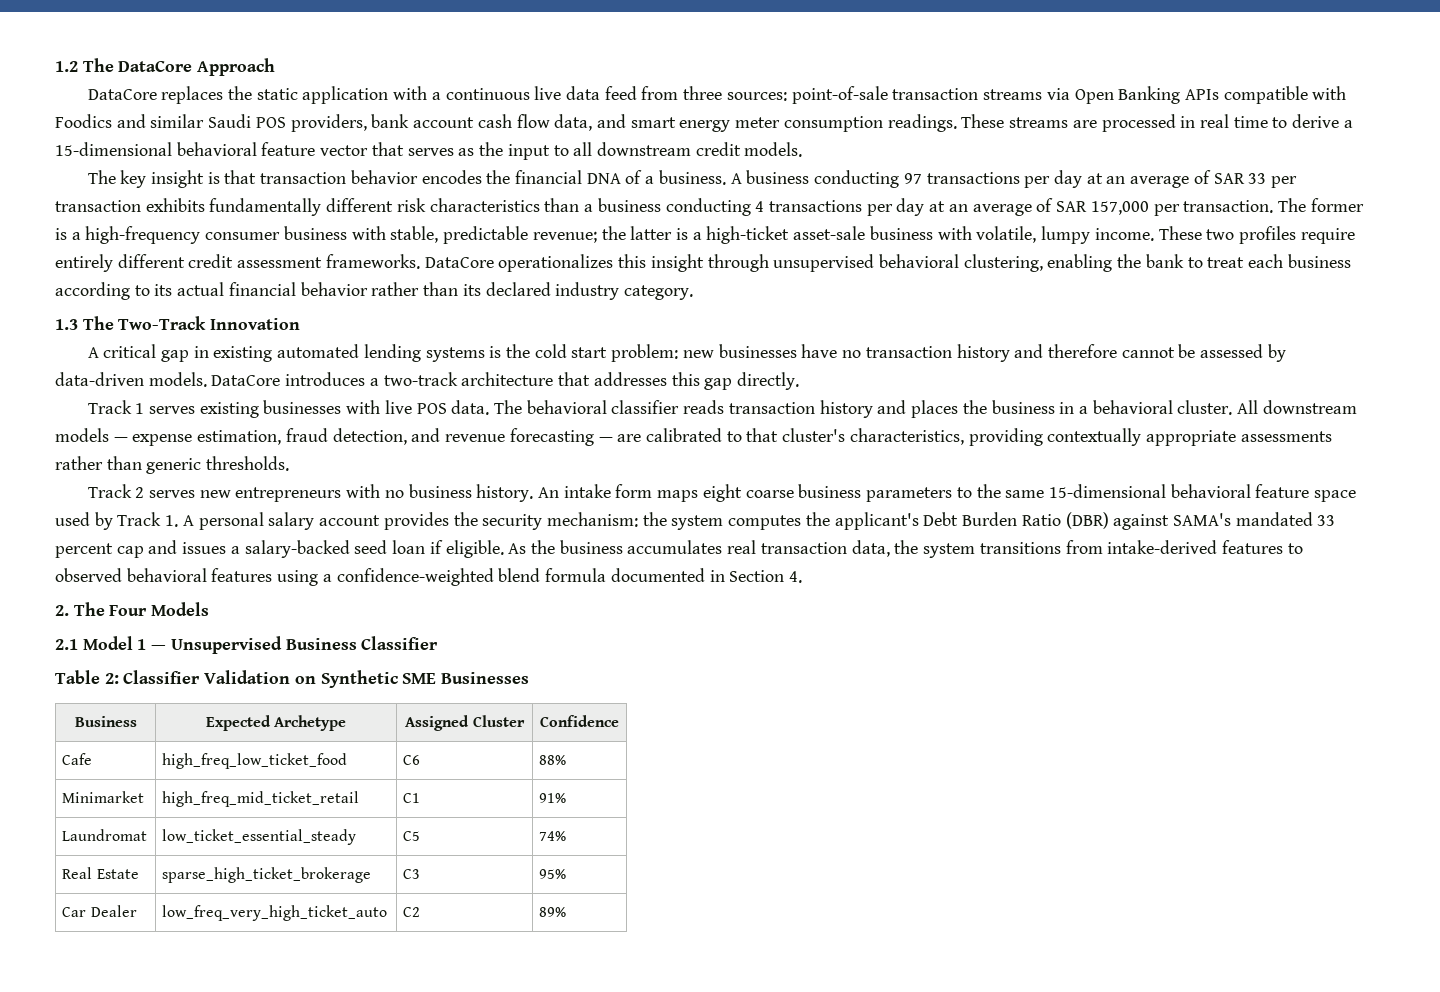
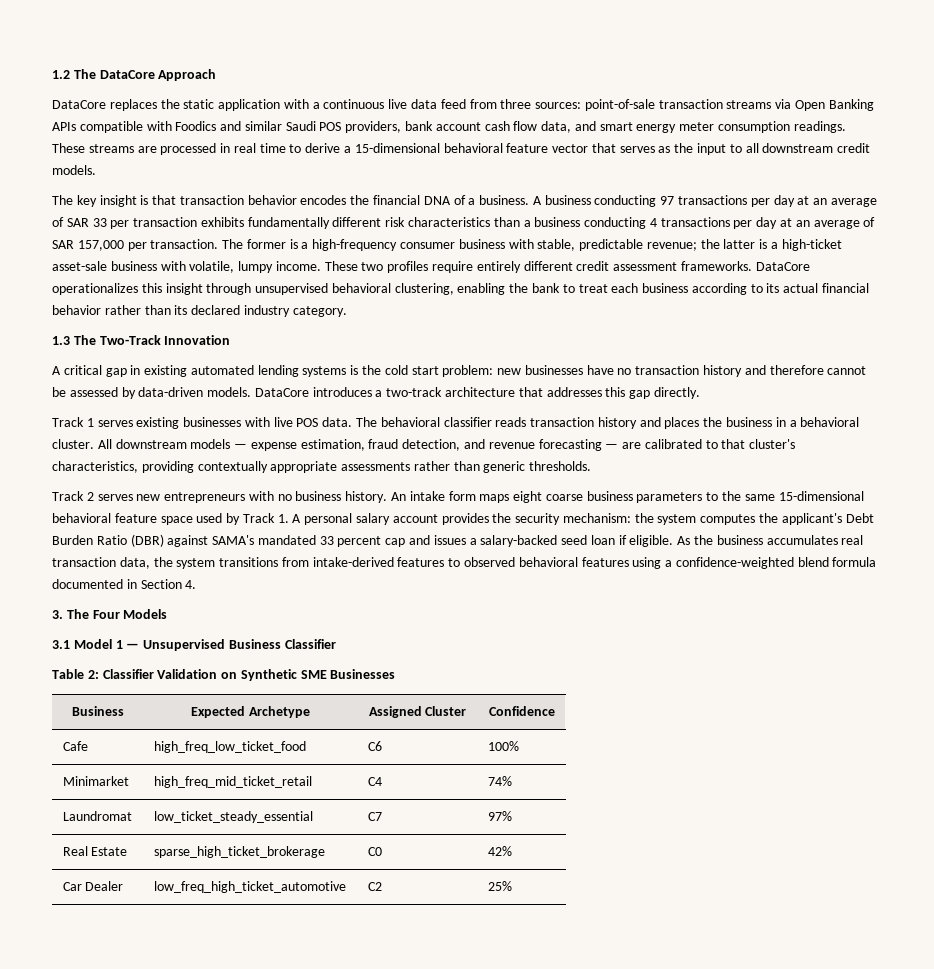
[55,605,69,616] 2. -> [52,610,63,619] 3.
[55,639,78,650] 2.1 -> [52,640,70,649] 3.1
[539,755,567,765] 88% -> [487,741,519,751] 100%
[403,793,421,803] [539,793,567,803] C1 | 91% -> [367,777,382,786] [487,776,512,786] C4 | 74%
[162,829,357,845] [403,831,421,841] [539,831,567,841] low_ticket_essential_steady | C5 | 74% -> [153,811,313,823] [367,812,382,821] [487,811,512,821] low_ticket_steady_essential | C7 | 97%
[403,869,421,879] [539,869,567,879] C3 | 95% -> [367,847,382,856] [487,846,512,856] C0 | 42%
[162,905,388,921] low_freq_very_high_ticket_auto -> [153,881,346,893] low_freq_high_ticket_automotive
[539,907,567,917] 89% -> [487,881,512,891] 25%

